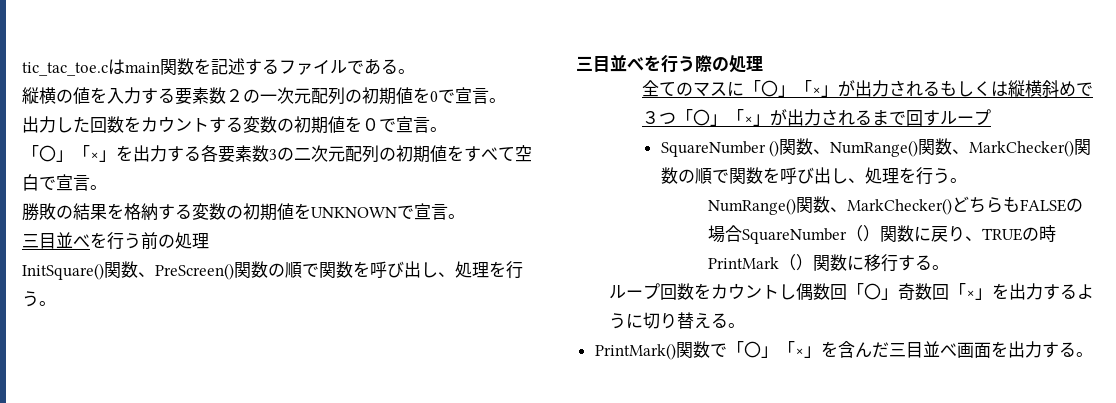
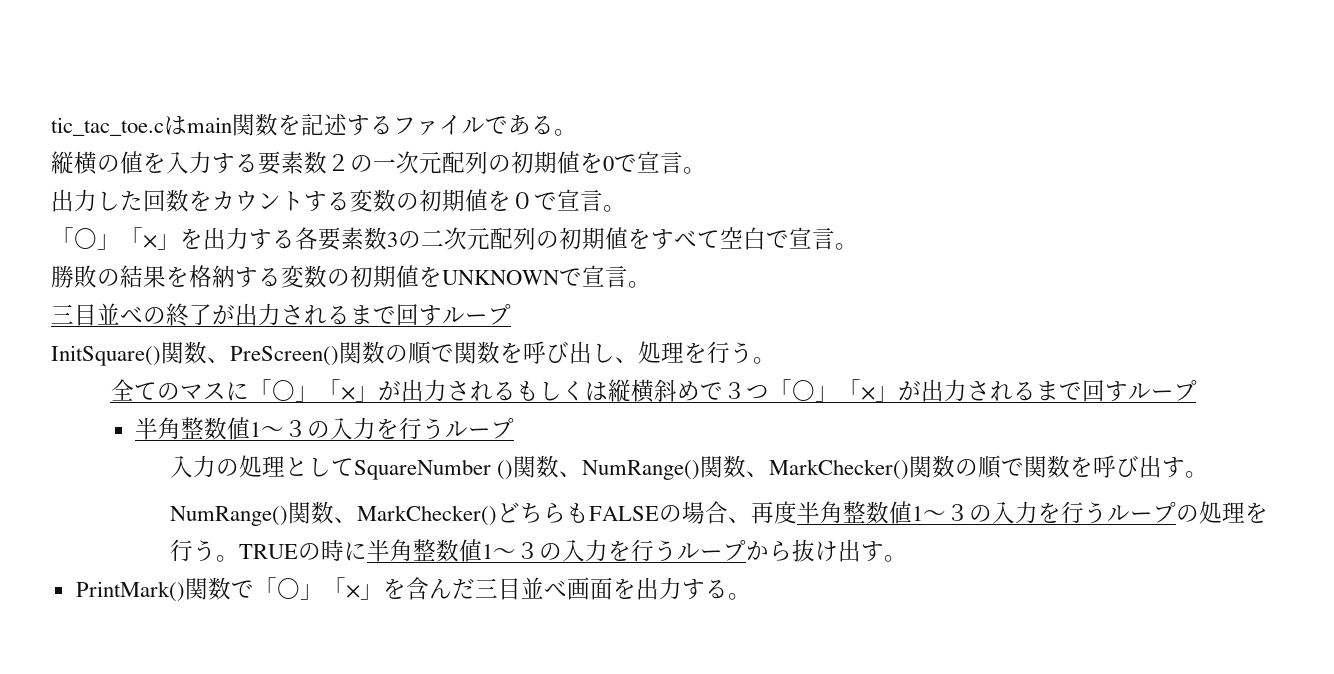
[90,232,209,250] を行う前の処理 -> [143,303,511,327] の終了が出力されるまで回すループ
[576,55,763,73] // 三目並べを行う際の処理 -> (776, 360) none
(991, 117) none -> [135,417,515,440] [169,455,354,478] 半角整数値1～３の入力を行うループ // 入力の処理として
[830,167,950,185] し、処理を行う -> [1162,457,1186,478] す
[741,225,1056,244] [707,254,949,272] [608,283,1094,301] [608,312,728,329] SquareNumber（）関数に戻り、TRUEの時PrintMark（）関数に移行する。 // ループ回数をカウントし偶数回「〇」奇数回「×」を出力するように切り替える -> [727,501,1268,524] [169,539,884,562] 、再度半角整数値1～３の入力を行うループの処理を行う。TRUEの時に半角整数値1～３の入力を行うループから抜け出す

